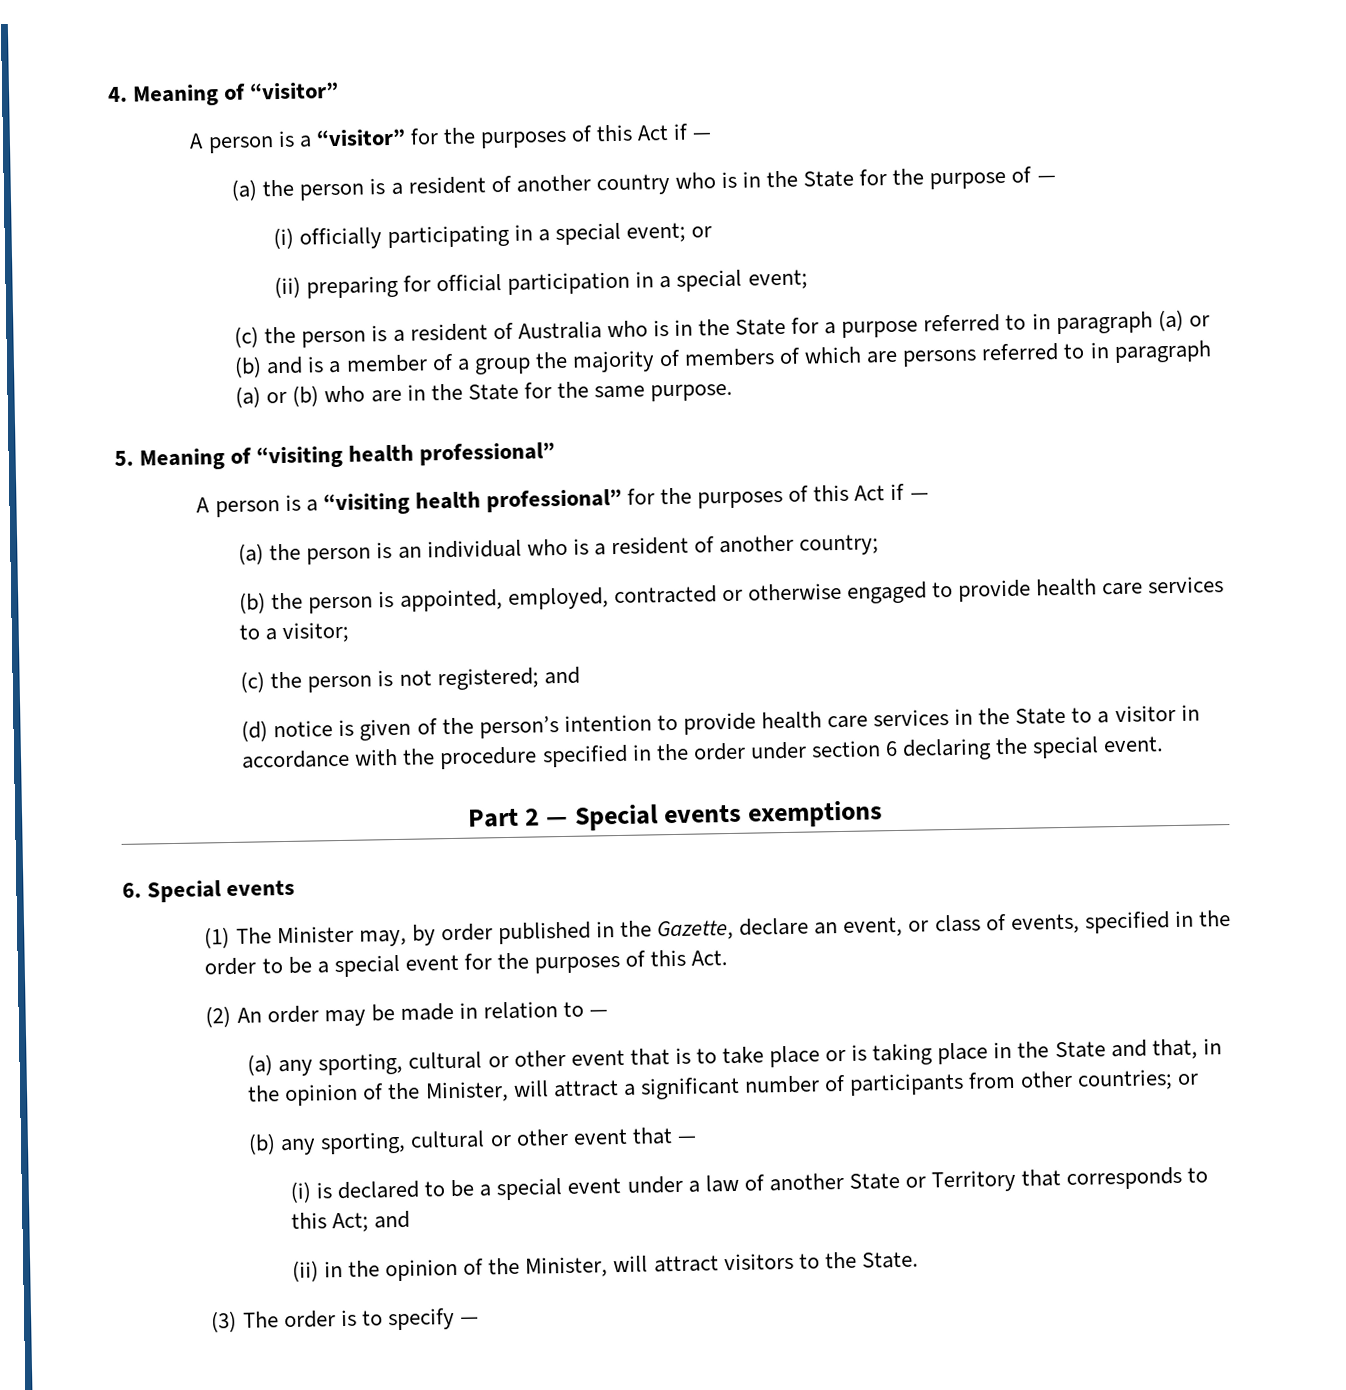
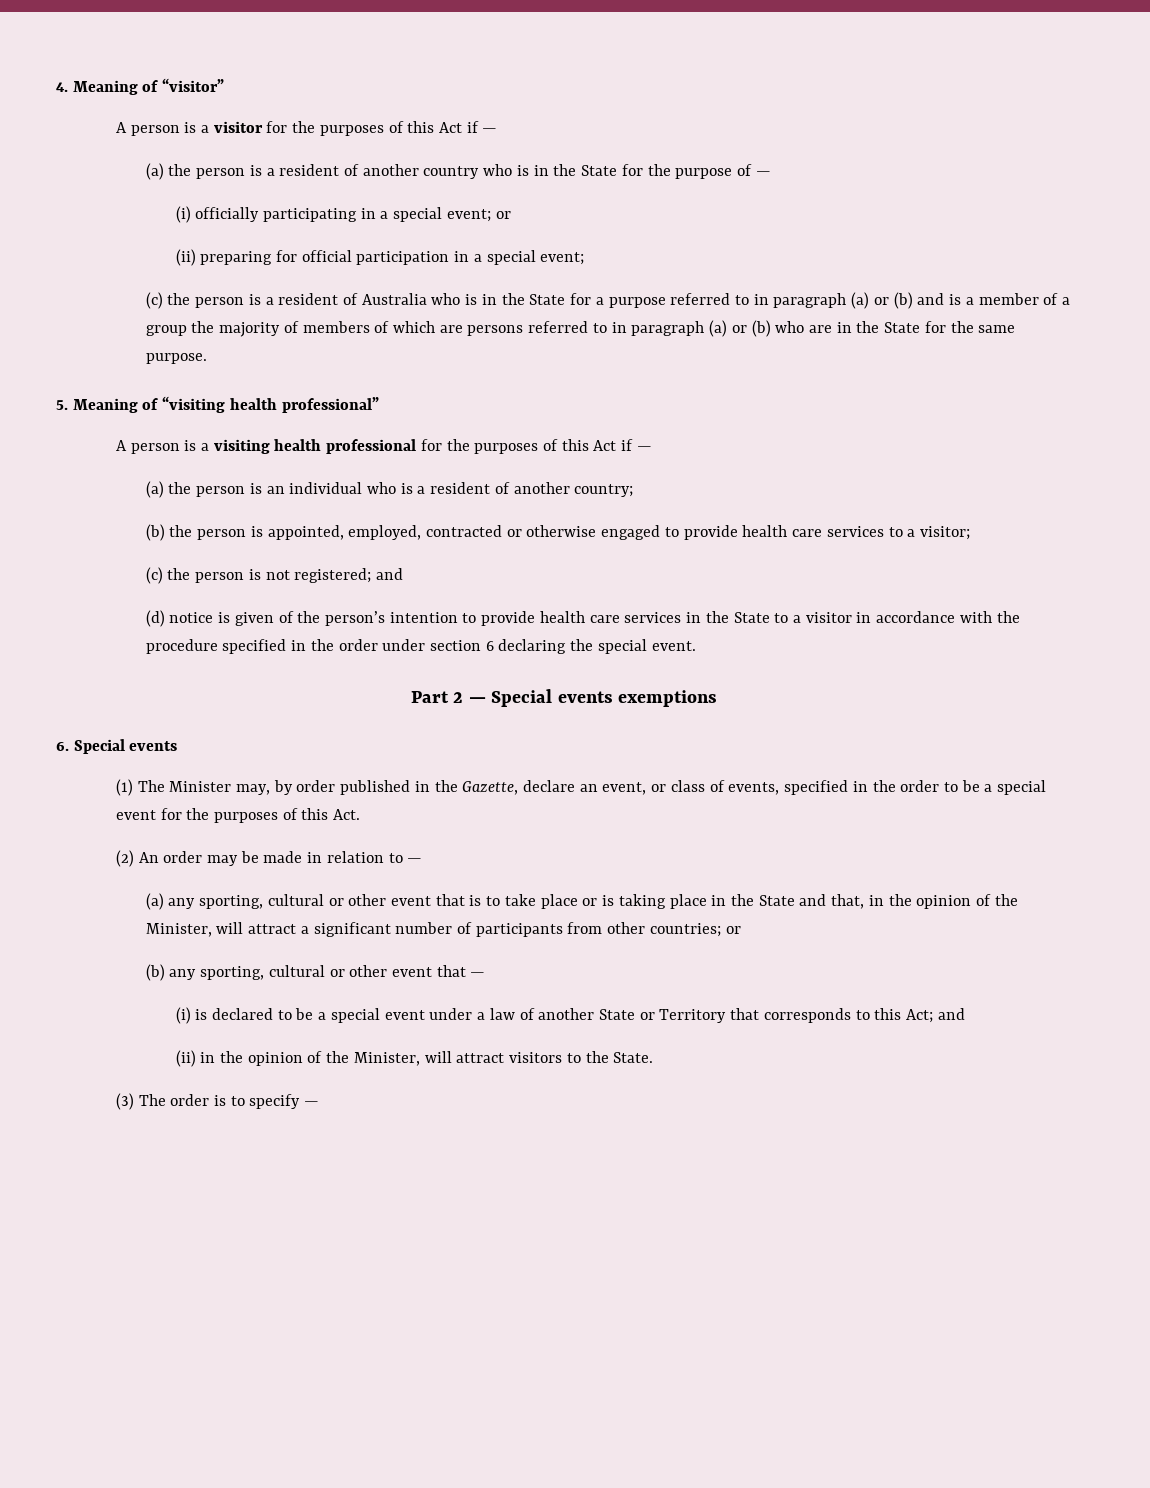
[315,128,406,147] “visitor” -> [213,121,263,133] visitor
[322,488,622,516] “visiting health professional” -> [213,439,417,454] visiting health professional

